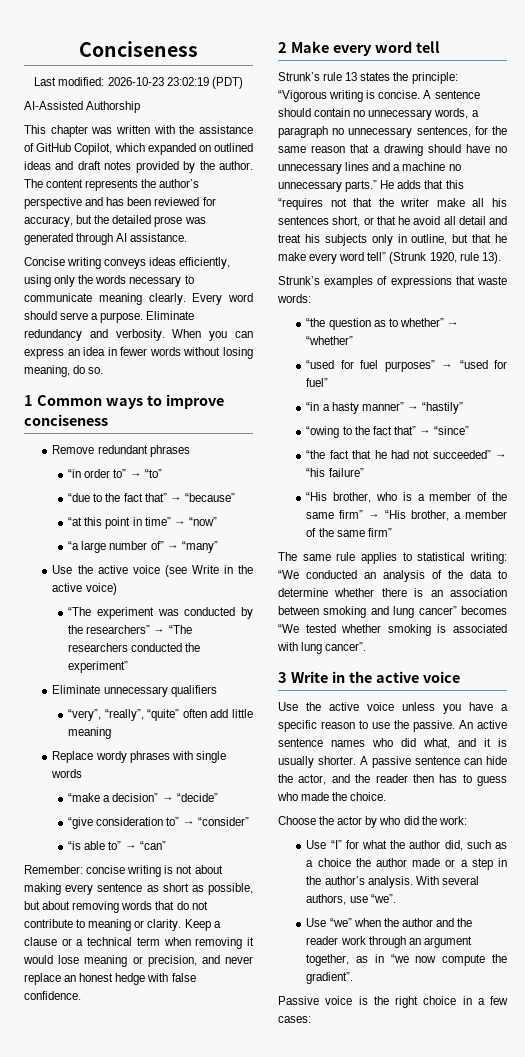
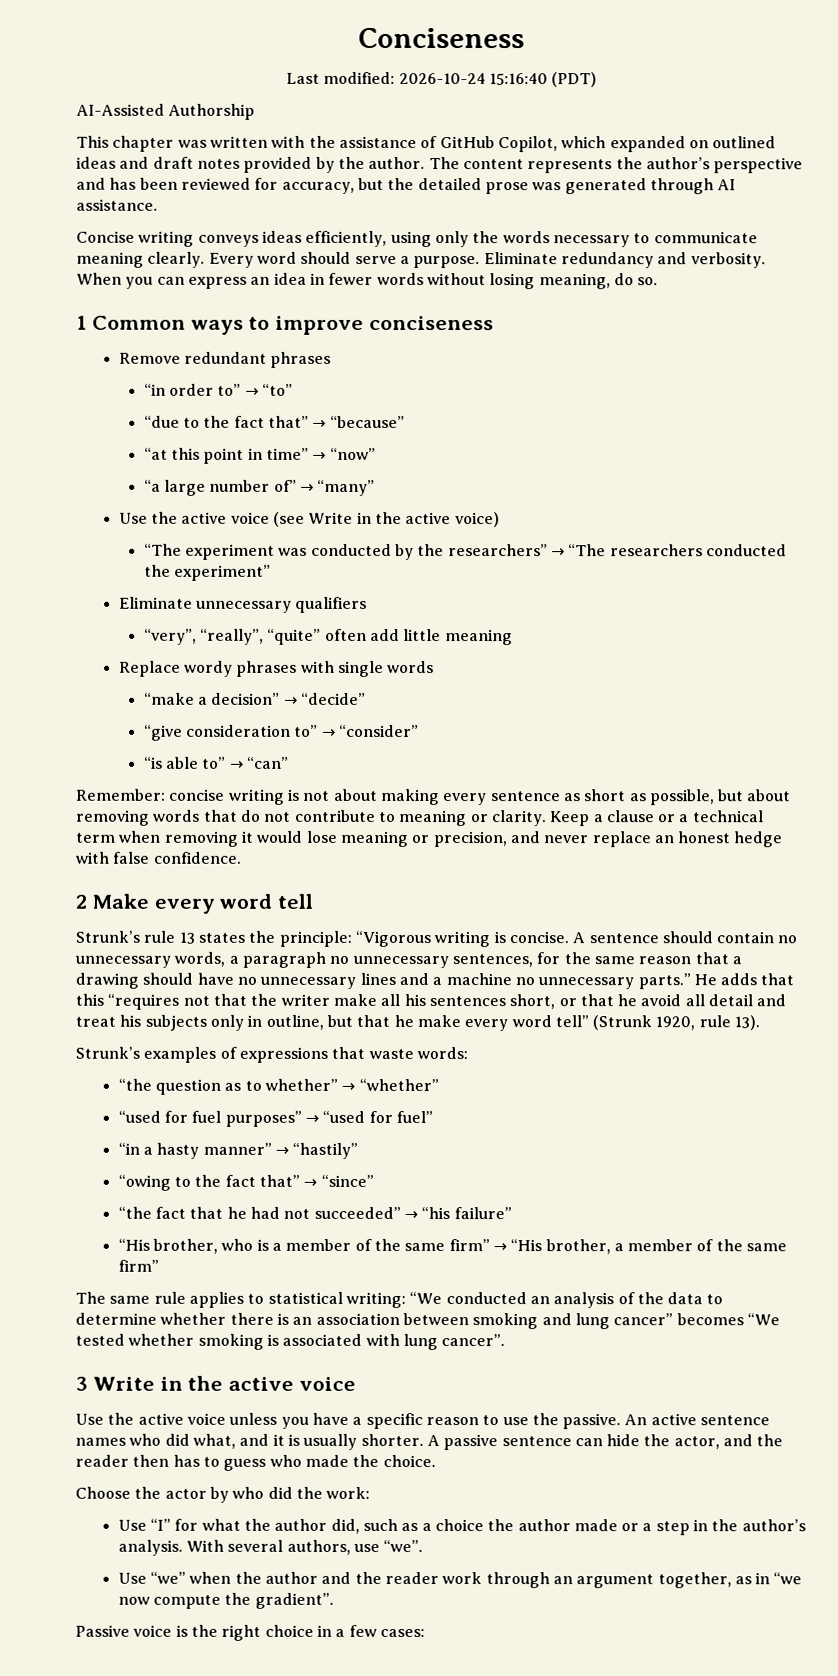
[107,77,209,86] 2026-10-23 23:02:19 -> [398,72,548,86] 2026-10-24 15:16:40

